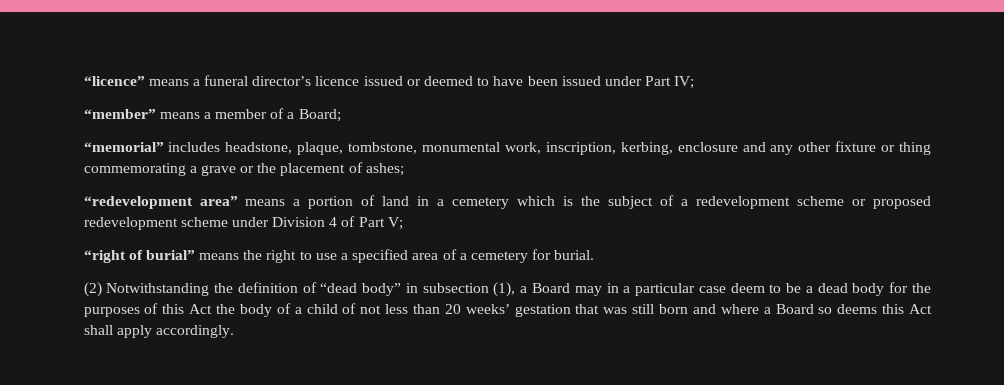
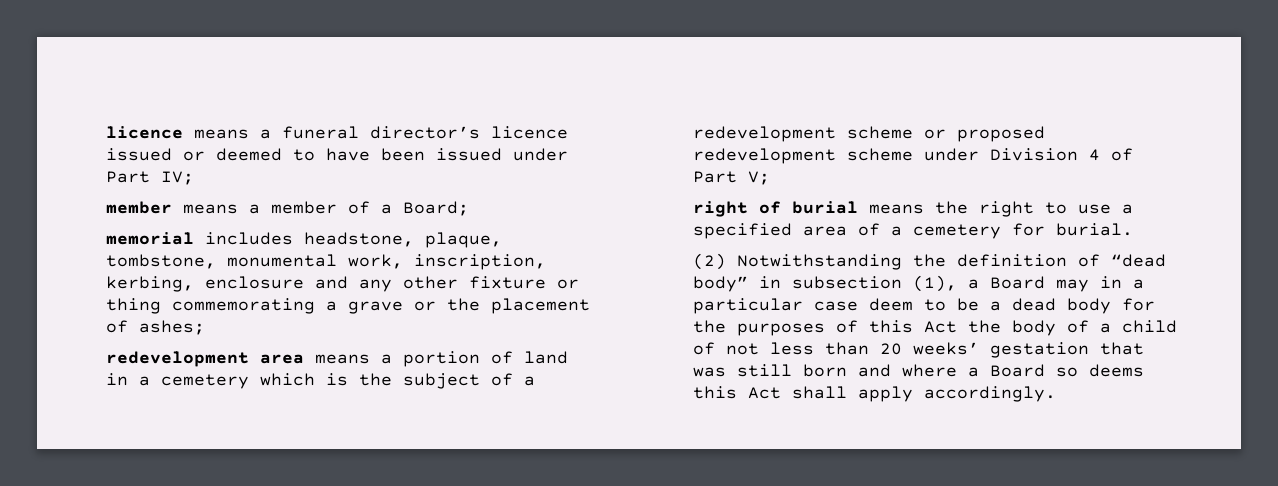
[83,76,145,86] “licence” -> [106,126,184,139] licence
[83,109,156,119] “member” -> [106,201,173,214] member
[83,142,164,152] “memorial” -> [106,232,195,245] memorial
[83,196,238,209] “redevelopment area” -> [106,351,305,367] redevelopment area
[83,250,195,263] “right of burial” -> [693,201,859,217] right of burial

